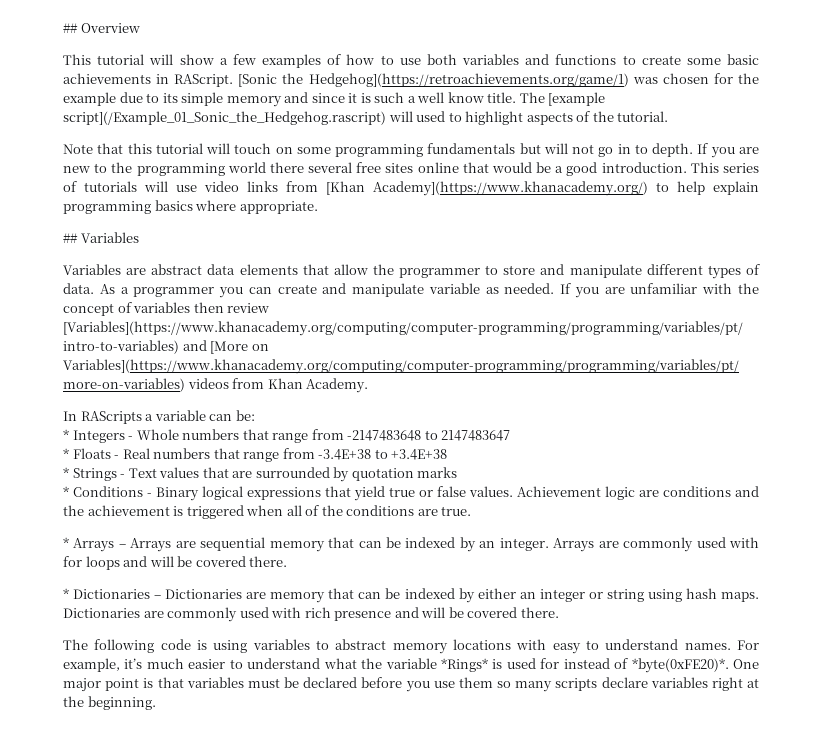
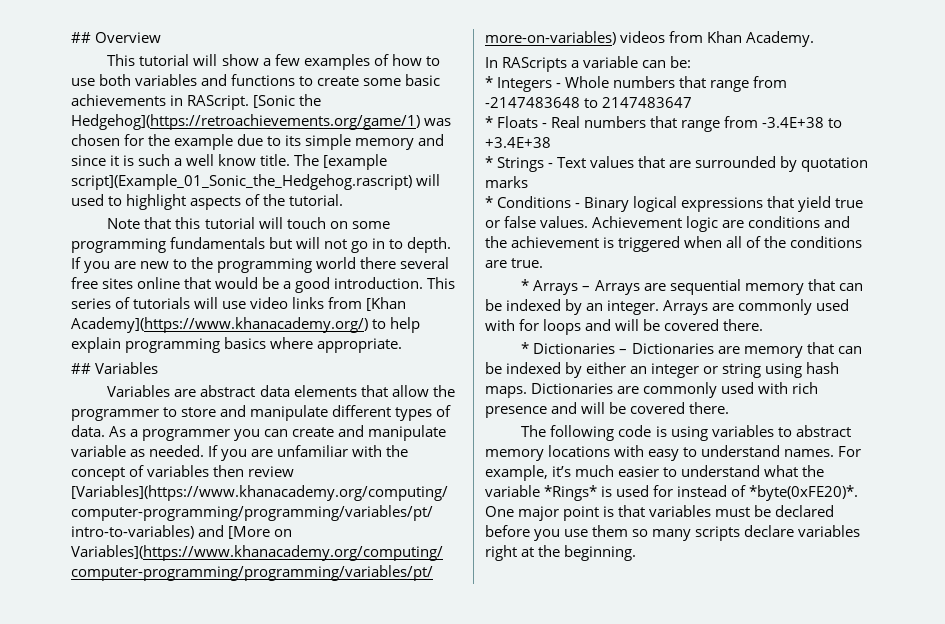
[63,111,386,125] script](/Example_01_Sonic_the_Hedgehog.rascript) -> [71,174,412,190] script](Example_01_Sonic_the_Hedgehog.rascript)

